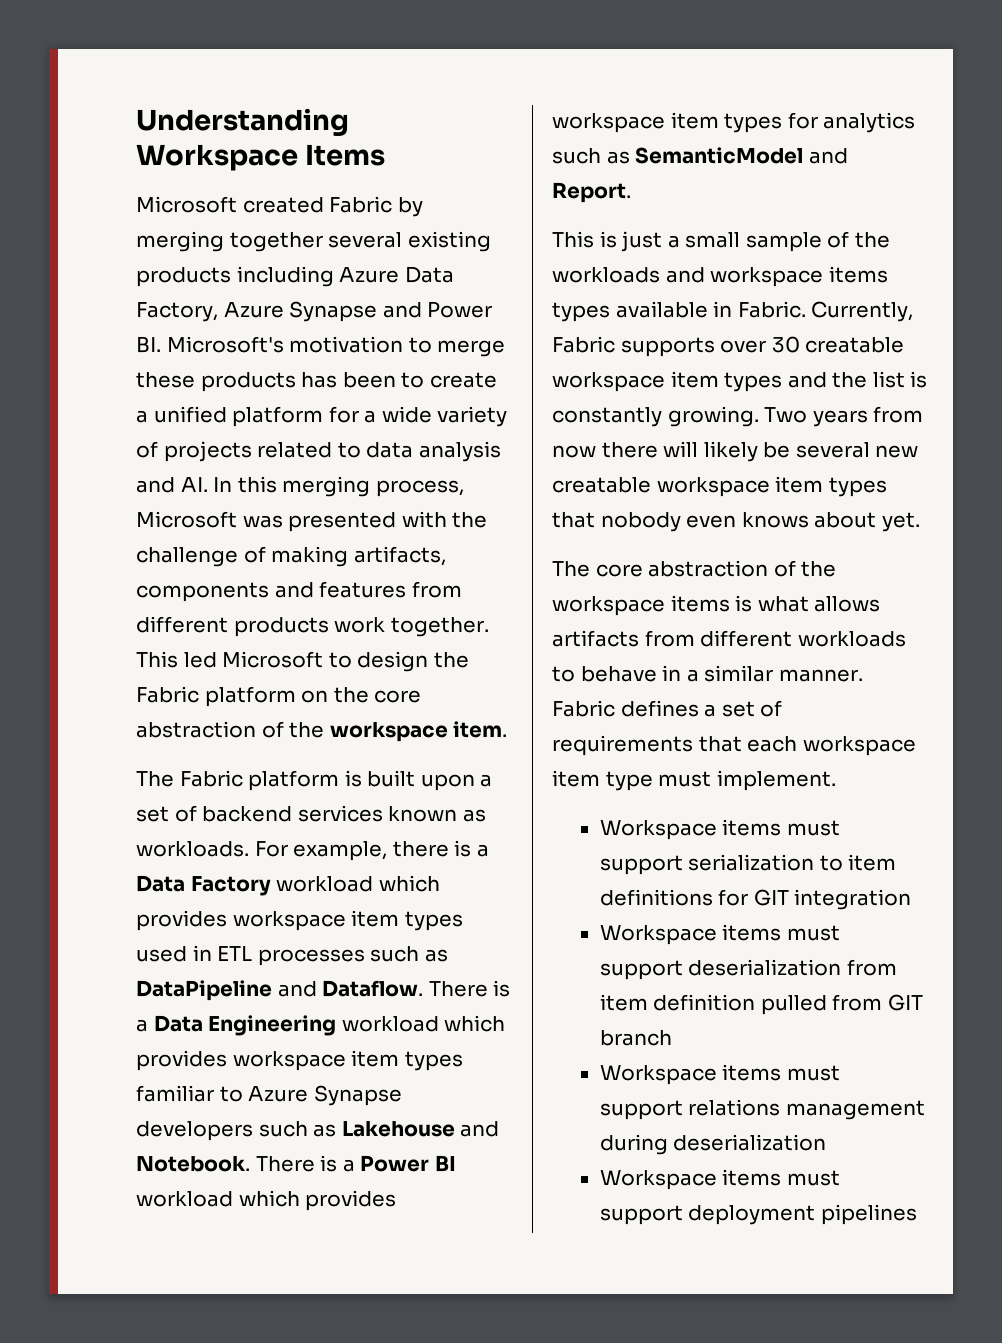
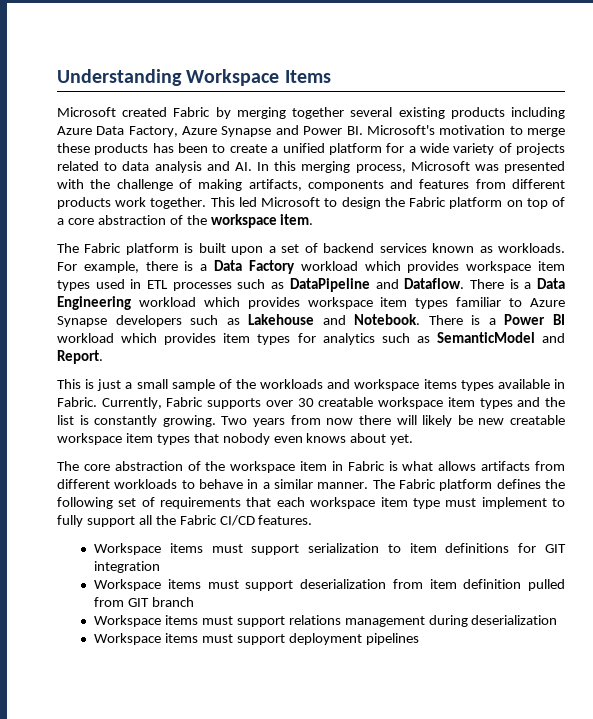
[333,687,369,703] the -> [526,197,565,209] [57,218,64,225] top of a
[552,113,665,133] workspace -> (217, 339) none
[795,442,870,458] several -> (473, 420) none
[670,595,730,612] items -> [300,461,385,471] item in Fabric
[552,700,717,717] Fabric defines a -> [372,479,565,491] [57,497,113,509] The Fabric platform defines the following
[716,770,836,791] implement. -> [481,497,566,509] [57,515,313,527] implement to fully support all the Fabric CI/CD features.

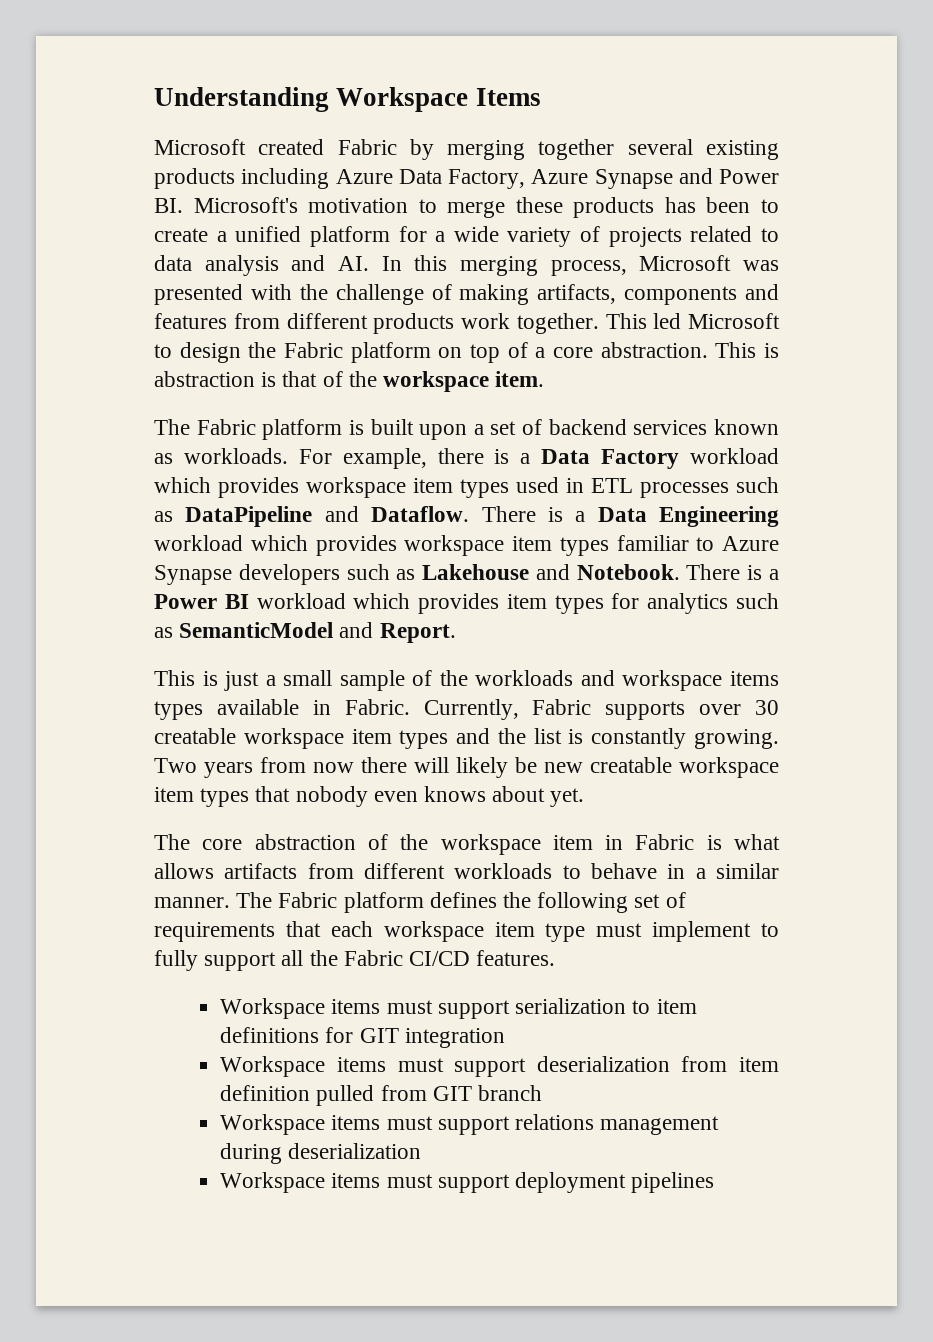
[97,215,166,225] abstraction -> [600,342,779,358] [154,371,318,387] abstraction. This is abstraction is that

